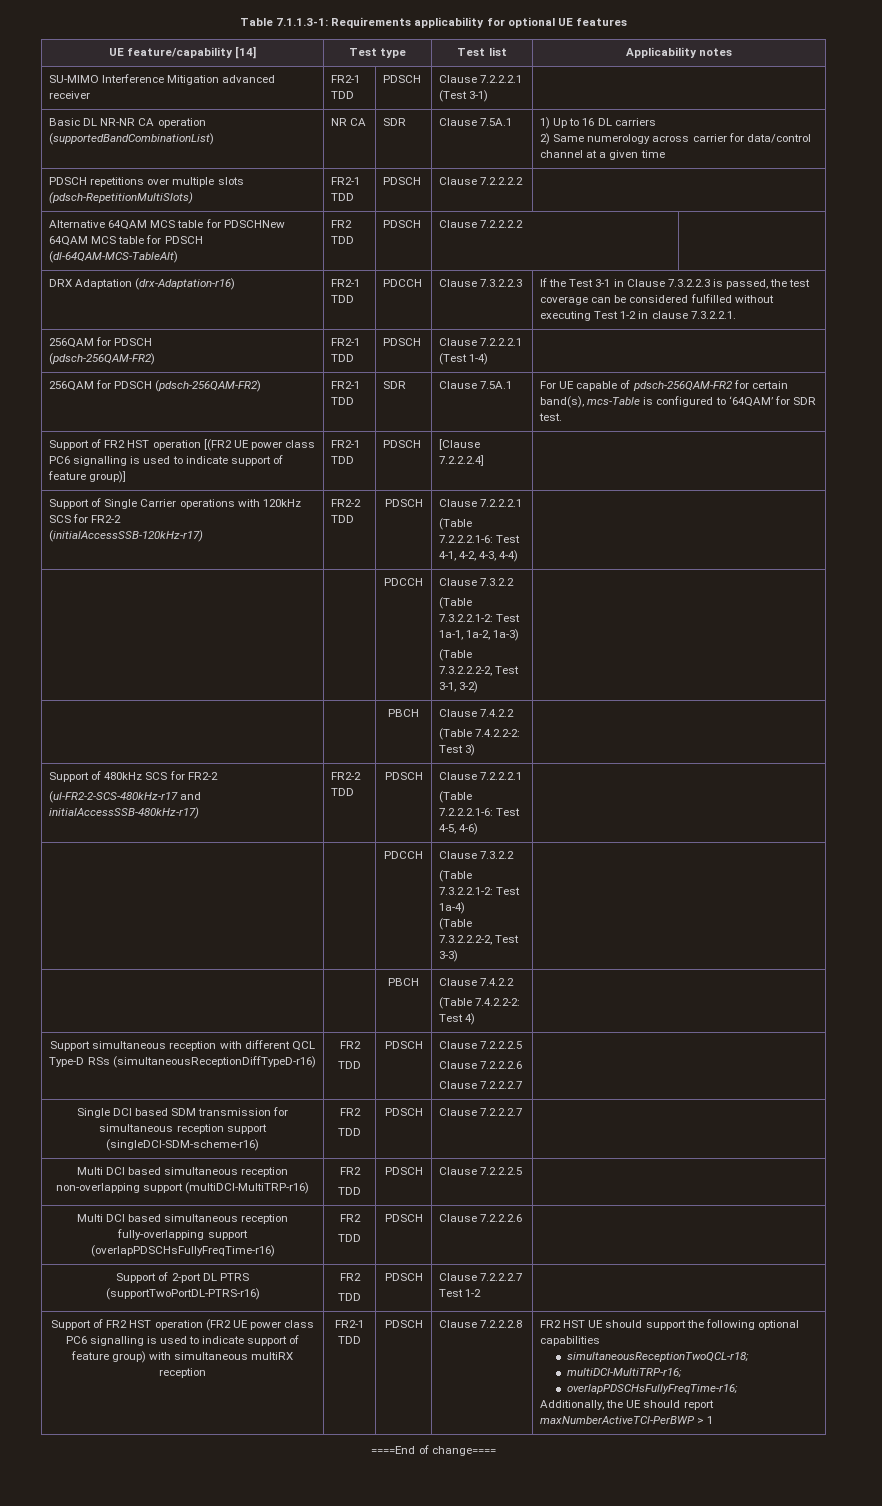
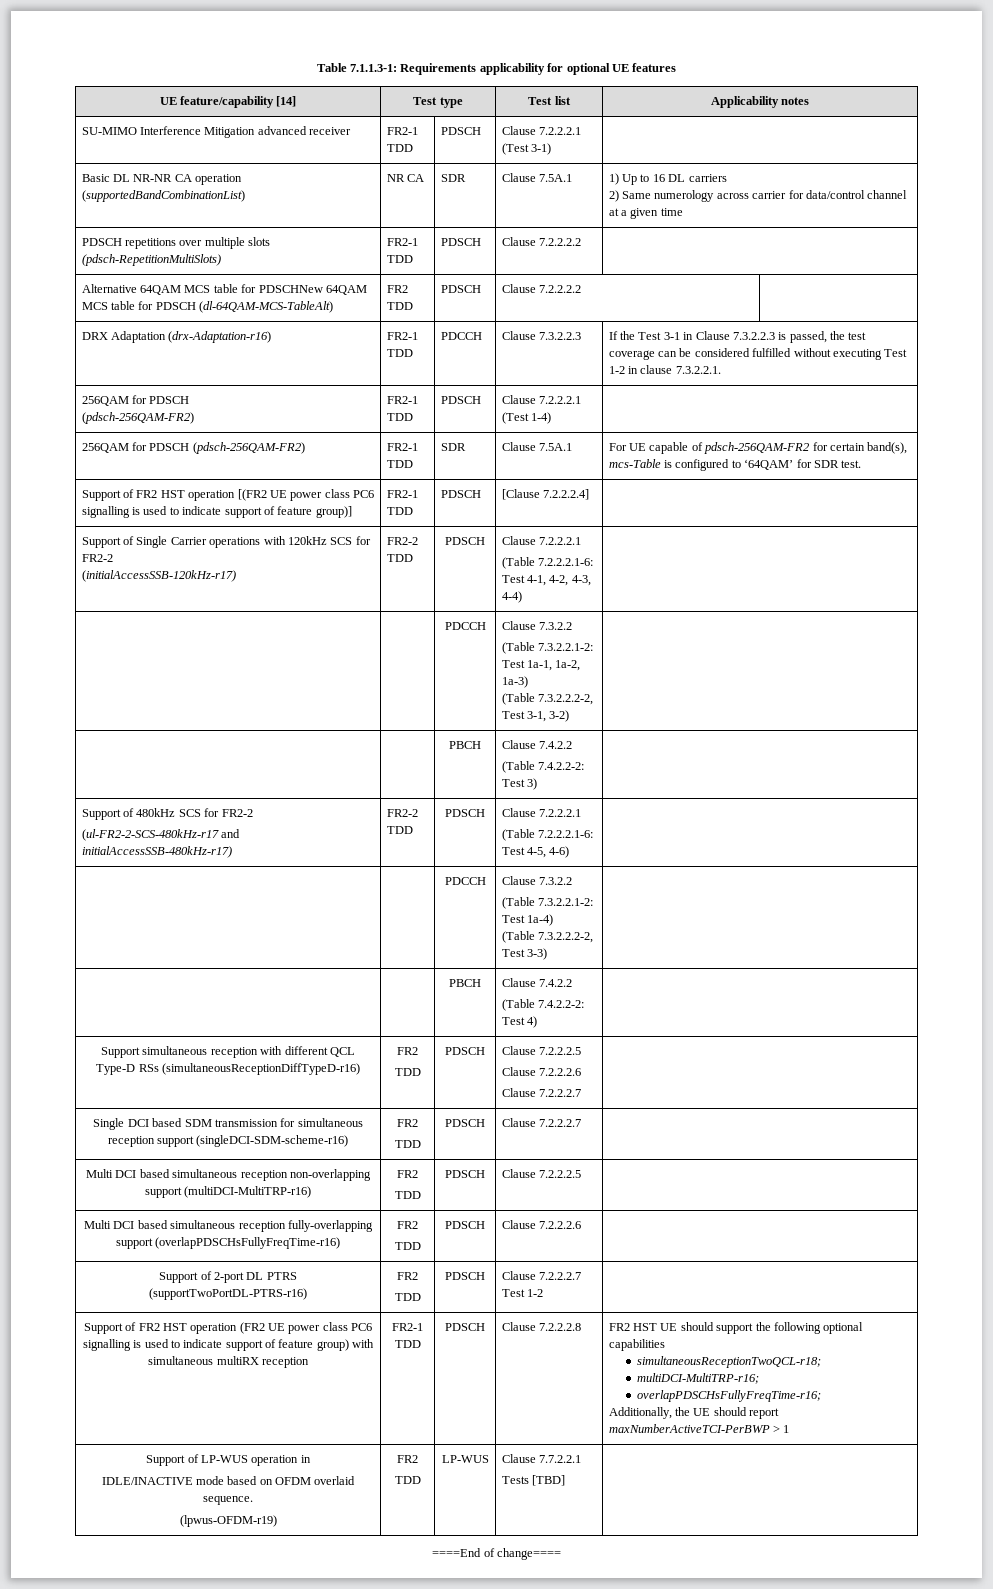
(714, 1420) none -> [146,1454,311,1466] [101,1476,356,1485] [203,1496,253,1505] [179,1515,277,1527] [397,1455,418,1463] [394,1476,421,1484] [441,1455,489,1463] [501,1454,582,1463] [501,1475,566,1486] // Support of LP-WUS operation in // IDLE/INACTIVE mode based on OFDM overlaid sequence. // (lpwus-OFDM-r19) | FR2 // TDD | LP-WUS | Clause 7.7.2.2.1 // Tests [TBD] |

